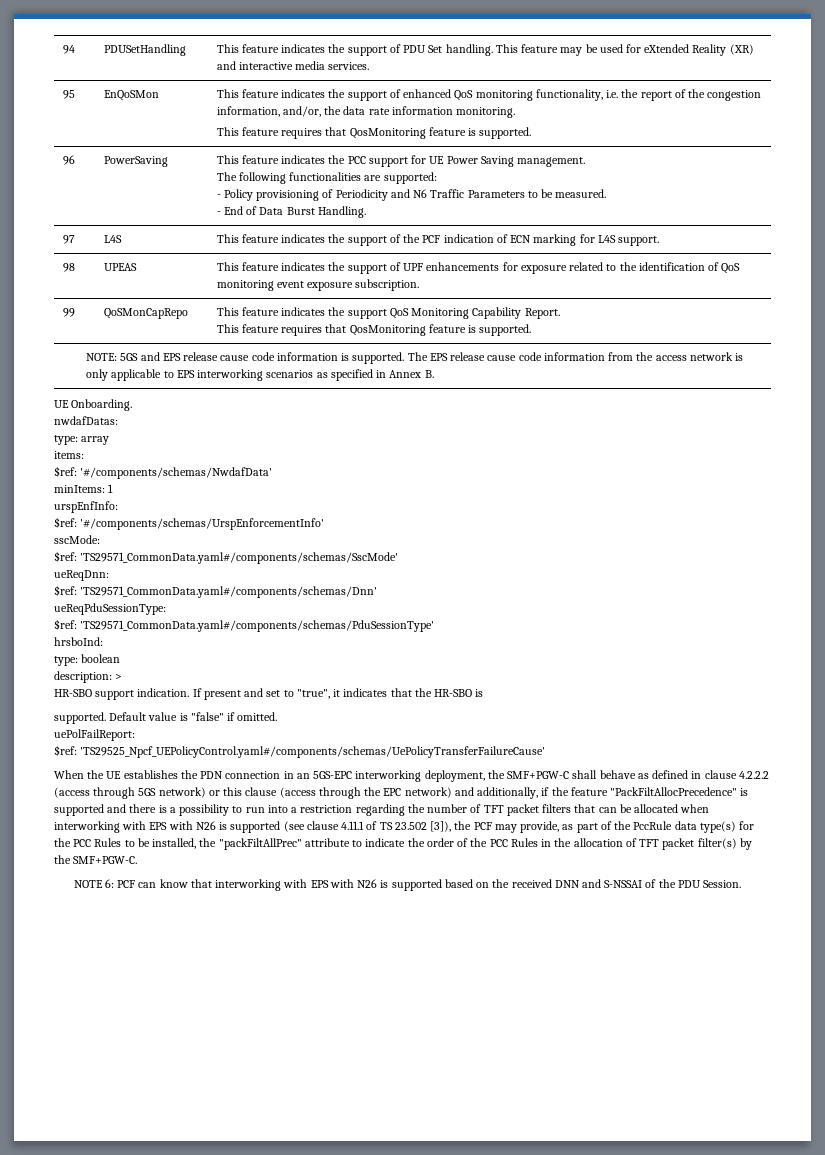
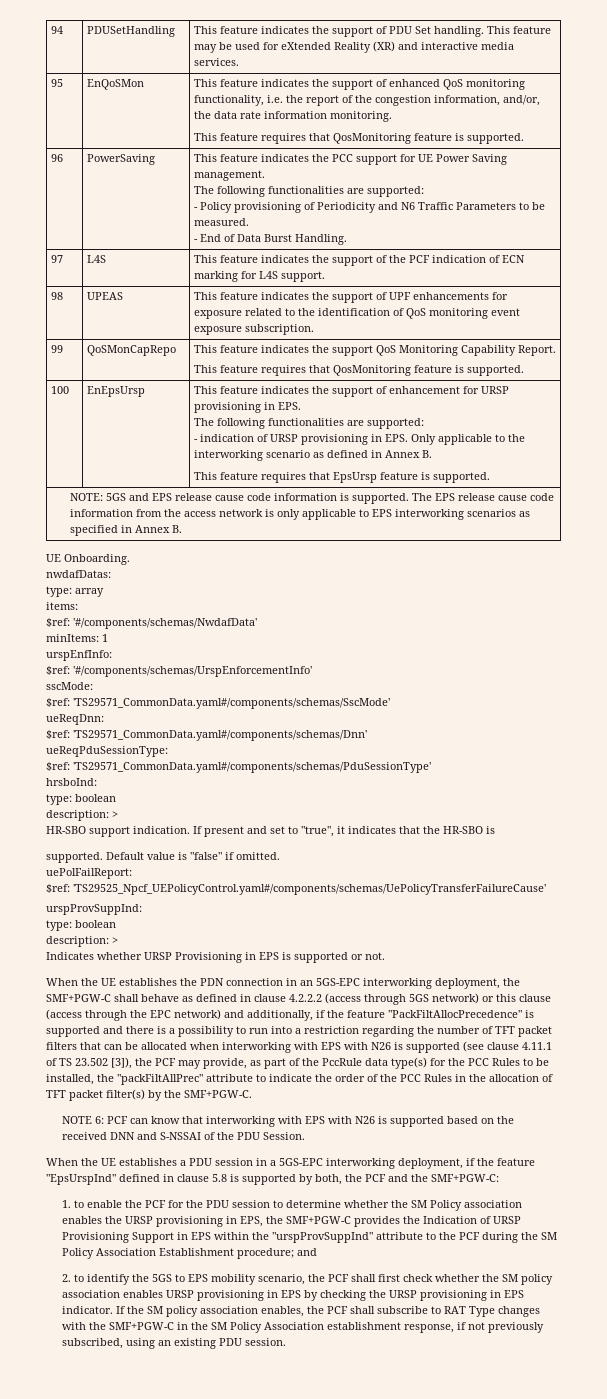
(532, 330) none -> [50,386,69,394] [86,386,145,397] [193,386,509,397] [193,402,301,413] [193,418,424,429] [193,434,525,445] [193,450,432,461] [193,472,490,483] // 100 | EnEpsUrsp | This feature indicates the support of enhancement for URSP provisioning in EPS. // The following functionalities are supported: // - indication of URSP provisioning in EPS. Only applicable to the interworking scenario as defined in Annex B. // This feature requires that EpsUrsp feature is supported.
(546, 752) none -> [46,904,142,915] [46,920,116,931] [46,936,118,947] [46,952,385,963] // urspProvSuppInd: // type: boolean // description: > // Indicates whether URSP Provisioning in EPS is supported or not.
(742, 884) none -> [46,1158,535,1169] [46,1174,499,1185] [62,1200,523,1211] [62,1216,522,1227] [62,1232,558,1243] [62,1248,318,1259] [62,1274,554,1285] [62,1290,525,1301] [62,1306,541,1317] [62,1322,545,1333] [62,1338,287,1349] // When the UE establishes a PDU session in a 5GS-EPC interworking deployment, if the feature "EpsUrspInd" defined in clause 5.8 is supported by both, the PCF and the SMF+PGW-C: // 1. to enable the PCF for the PDU session to determine whether the SM Policy association enables the URSP provisioning in EPS, the SMF+PGW-C provides the Indication of URSP Provisioning Support in EPS within the "urspProvSuppInd" attribute to the PCF during the SM Policy Association Establishment procedure; and // 2. to identify the 5GS to EPS mobility scenario, the PCF shall first check whether the SM policy association enables URSP provisioning in EPS by checking the URSP provisioning in EPS indicator. If the SM policy association enables, the PCF shall subscribe to RAT Type changes with the SMF+PGW-C in the SM Policy Association establishment response, if not previously subscribed, using an existing PDU session.

